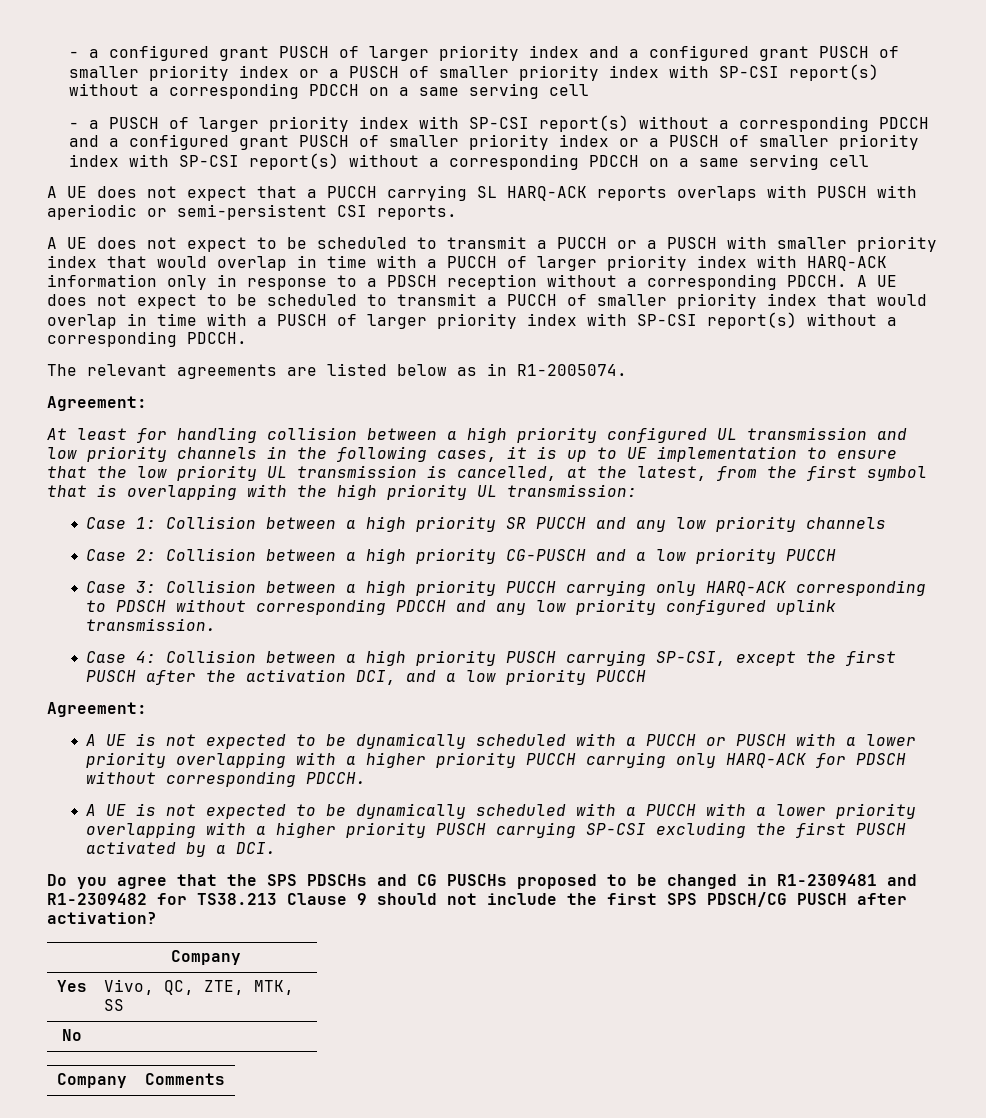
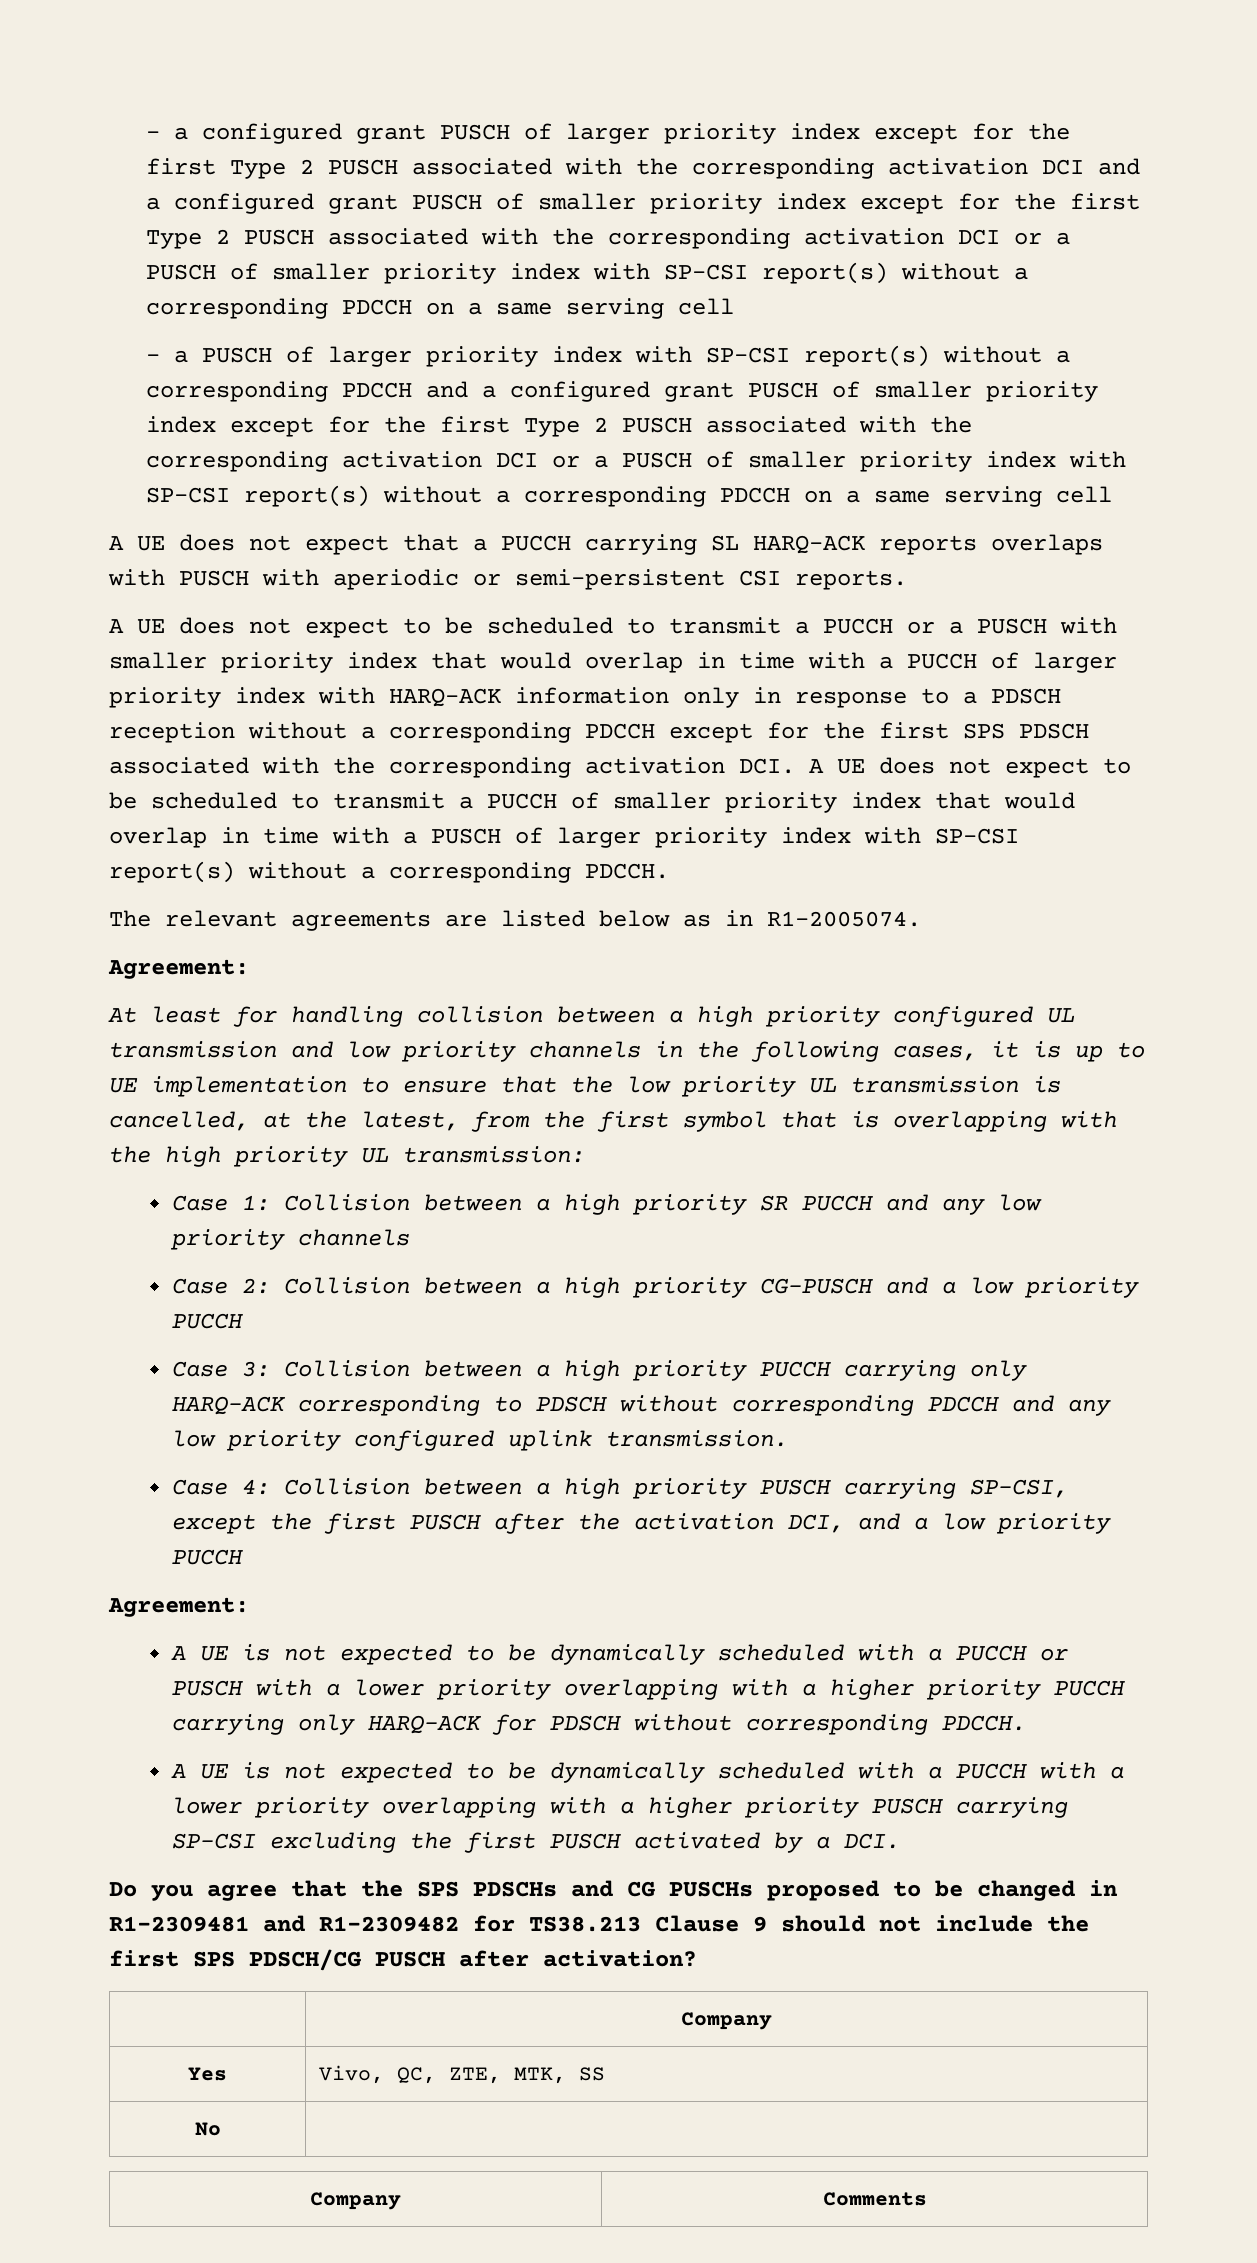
[588,45,899,61] [68,65,289,81] and a configured grant PUSCH of smaller priority index -> [873,123,1070,144] [145,158,1140,179] [145,193,1140,214] [145,228,1000,249] except for the first Type 2 PUSCH associated with the corresponding activation DCI and a configured grant PUSCH of smaller priority index except for the first Type 2 PUSCH associated with the corresponding activation DCI
(609, 140) none -> [229,416,972,437] [145,451,538,472] except for the first Type 2 PUSCH associated with the corresponding activation DCI
[787,275,847,287] PDCCH. -> [585,722,1089,743] [109,757,795,778] PDCCH except for the first SPS PDSCH associated with the corresponding activation DCI.

